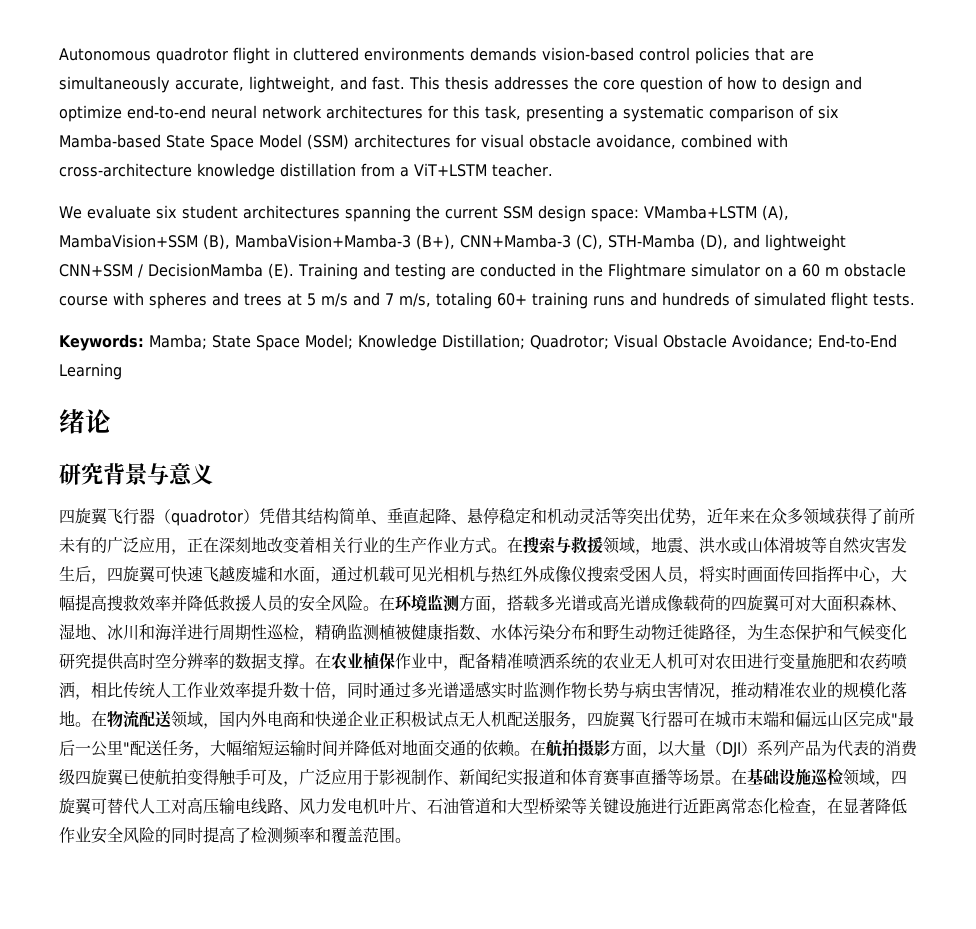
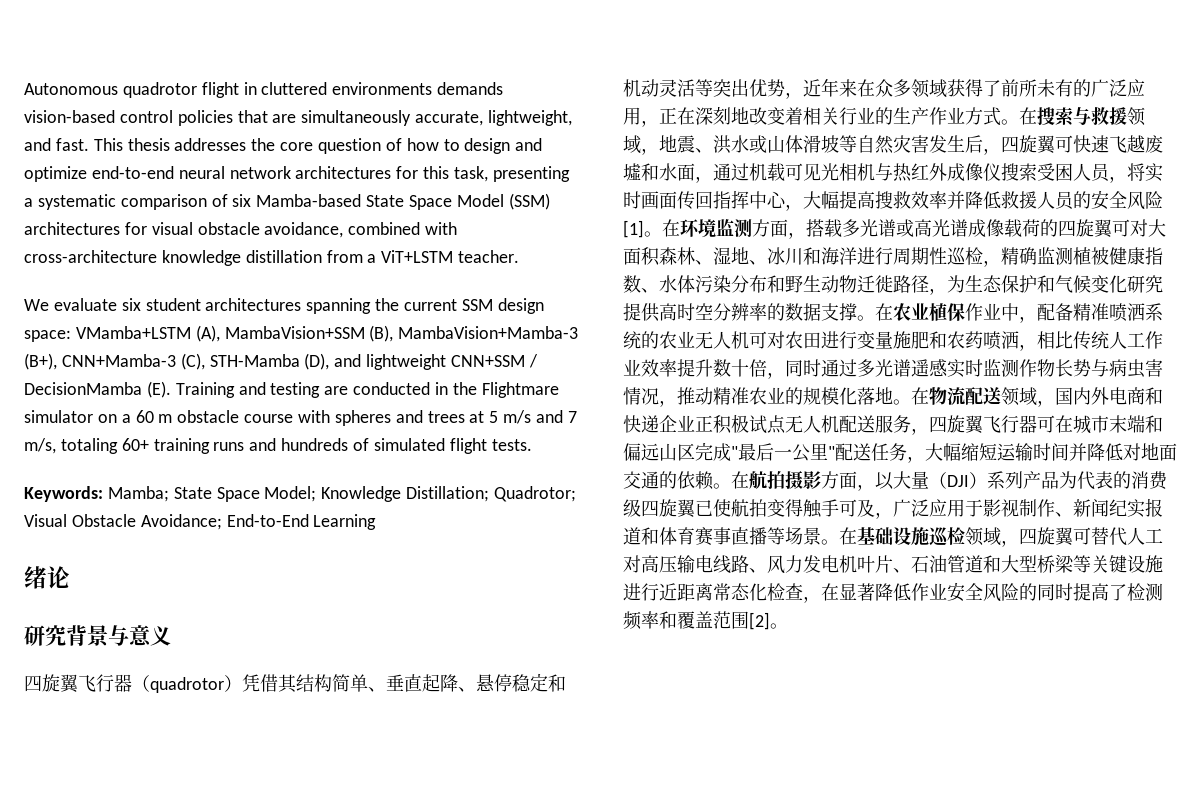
(363, 603) none -> [623,220,644,238] [1]
(395, 835) none -> [749,612,770,630] [2]

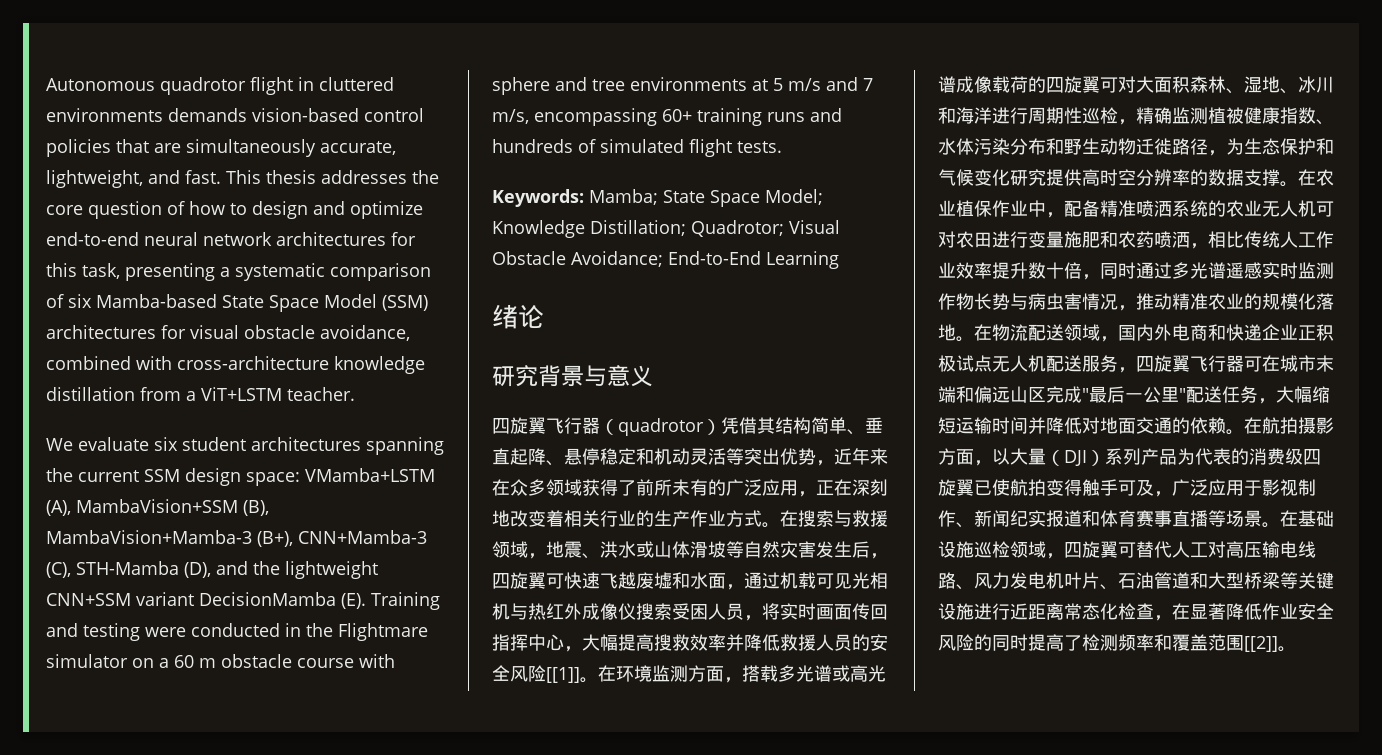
(362, 360) none -> [253,561,280,575] the
[528,354,538,368] / -> [136,592,194,606] variant
[324,386,349,395] are -> [145,627,186,637] were
[334,410,465,426] spheres and trees -> [492,77,747,95] sphere and tree environments
[60,438,118,454] totaling -> [534,108,657,126] encompassing
[623,220,644,238] [1] -> [546,667,580,683] [[1]]
[749,612,770,630] [2] -> [1244,636,1278,652] [[2]]

